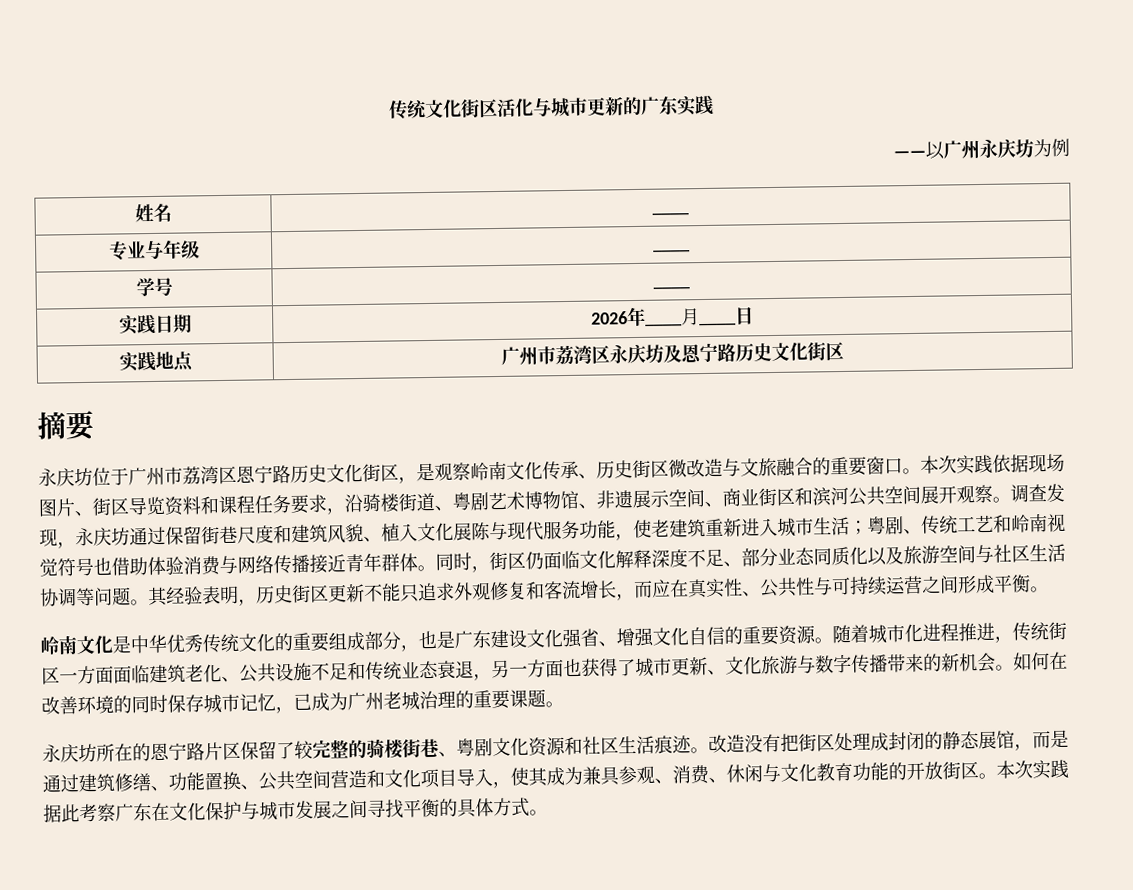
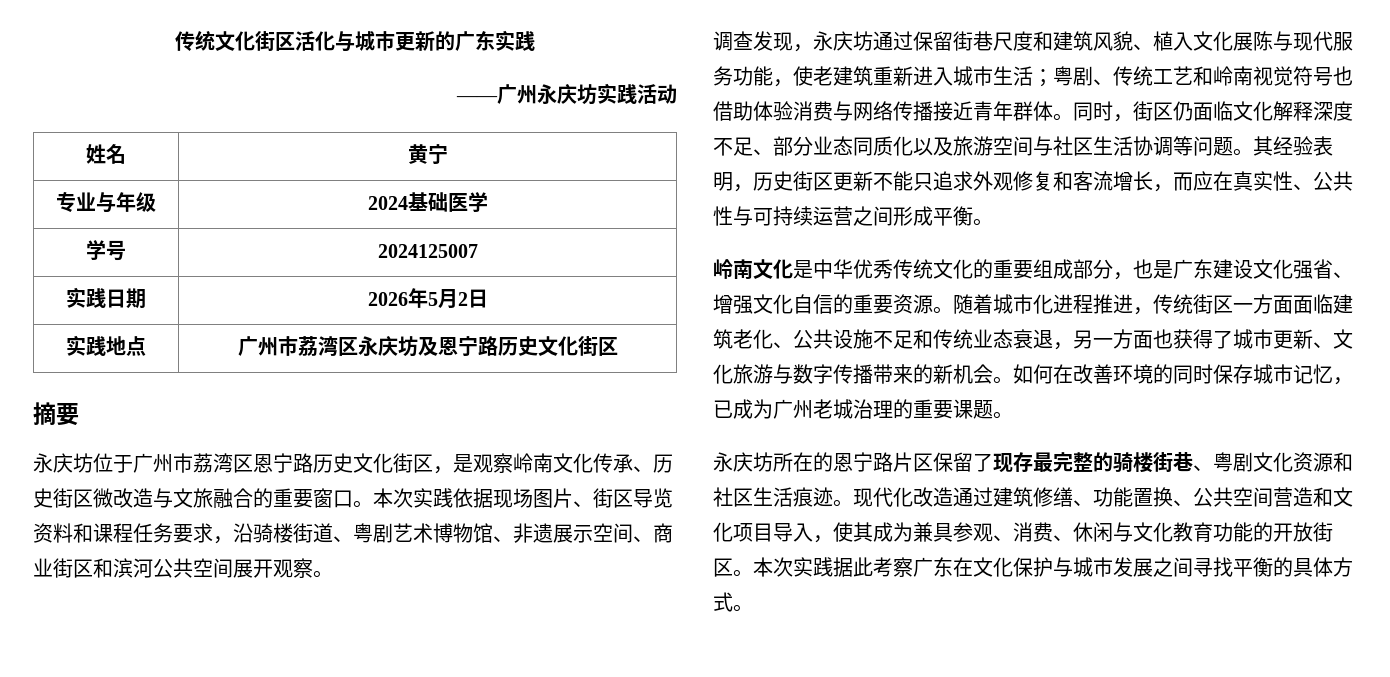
[925,141,945,160] 以 -> (498, 99) none
[1033,138,1070,158] 为例 -> [597,83,677,104] 实践活动
[652,212,689,216] ____ -> [407,144,448,165] 黄宁
[653,249,690,253] ____ -> [367,192,488,212] 2024基础医学
[653,286,690,290] ____ -> [377,244,478,258] 2024125007
[645,308,736,327] ____月____ -> [427,289,468,309] 5月2
(1011, 499) none -> (333, 574) //
[294,740,314,759] 较 -> [993,452,1053,473] 现存最
[708,729,1069,753] 改造没有把街区处理成封闭的静态展馆，而是 -> [853,487,953,507] 现代化改造

